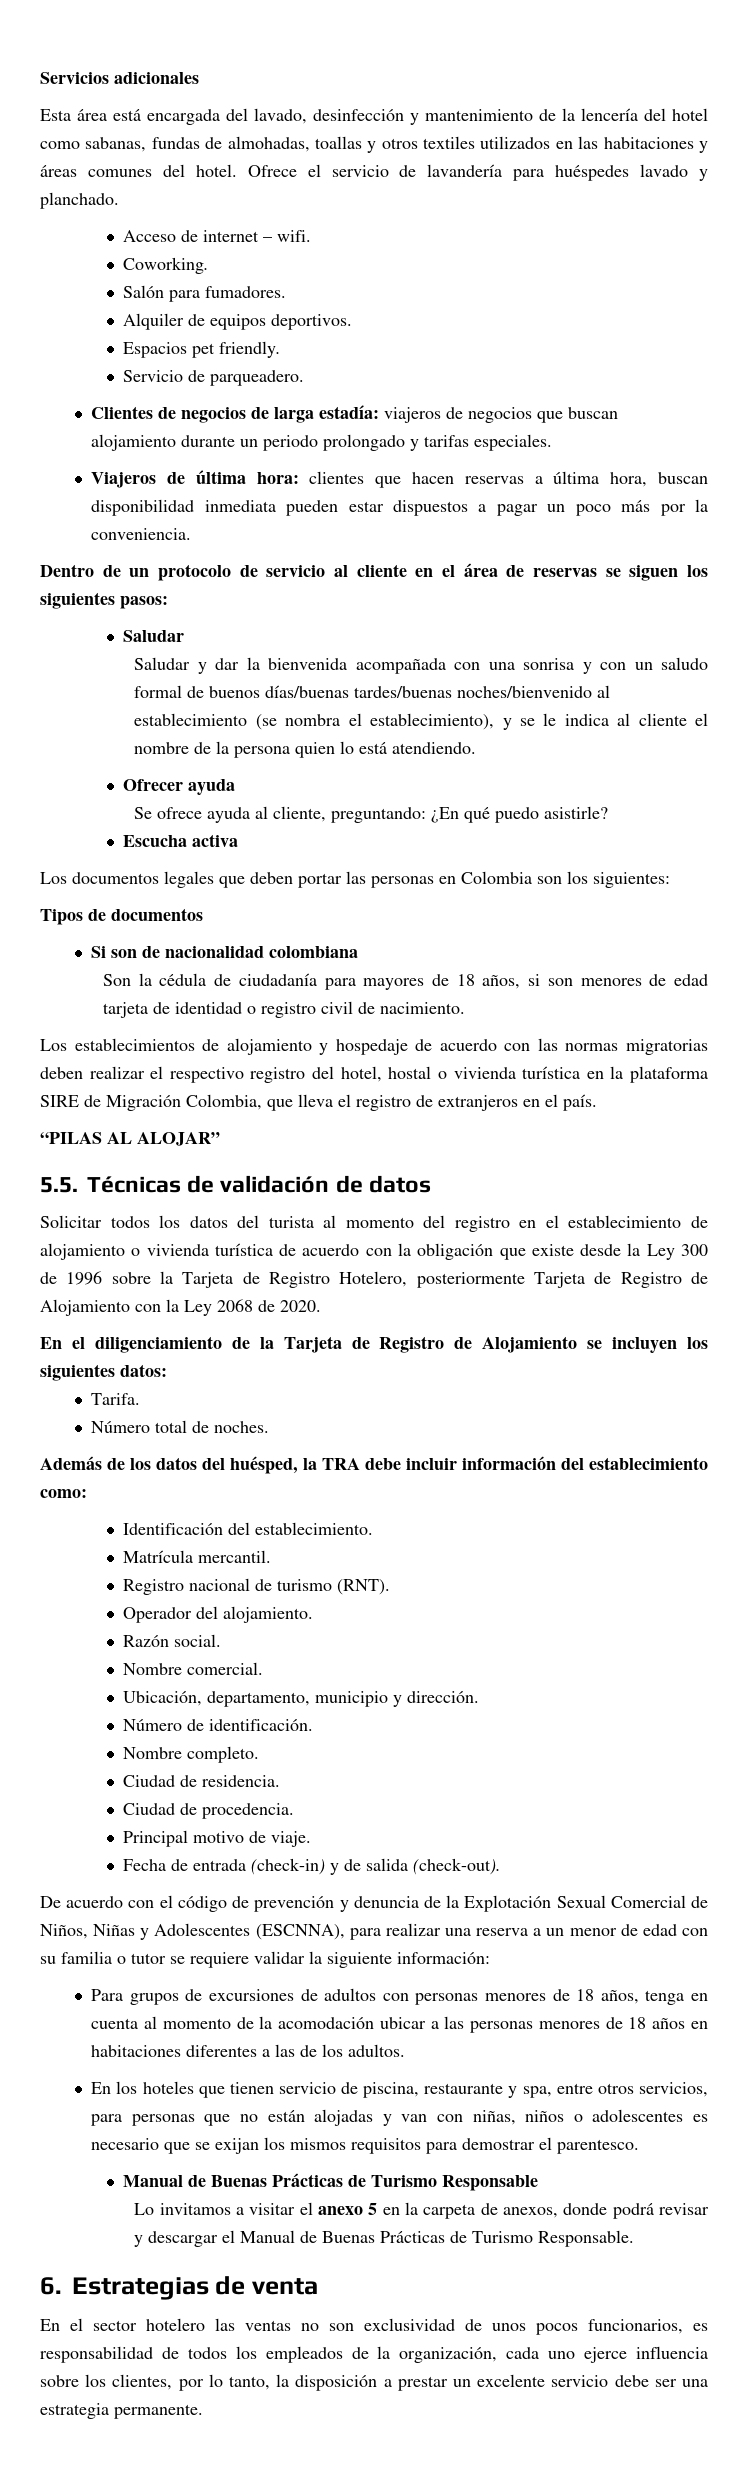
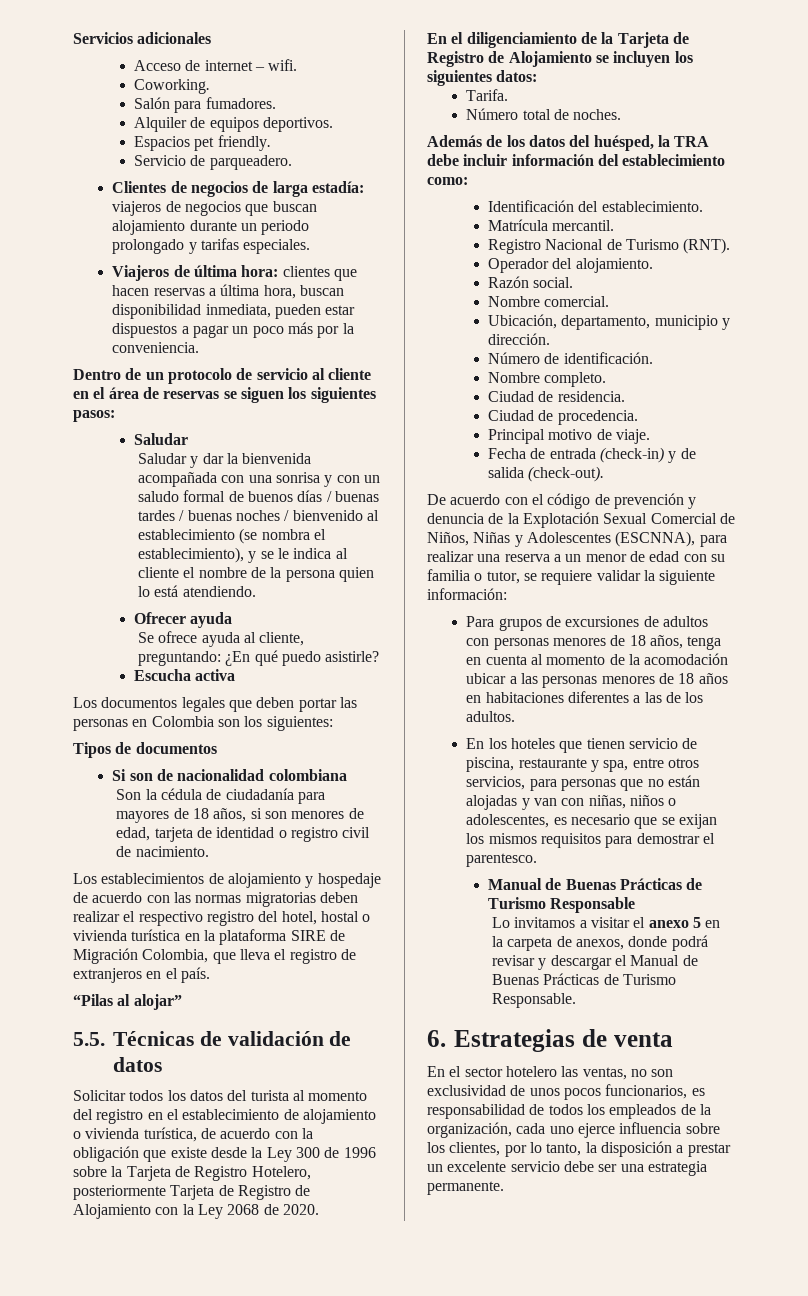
[40,108,708,125] [40,136,708,153] [40,164,708,181] [40,192,119,209] // Esta área está encargada del lavado, desinfección y mantenimiento de la lencería del hotel como sabanas, fundas de almohadas, toallas y otros textiles utilizados en las habitaciones y áreas comunes del hotel. Ofrece el servicio de lavandería para huéspedes lavado y planchado. -> (212, 38) none
[204,500,276,512] inmediata -> [205,304,271,318] inmediata,
[265,685,593,698] días/buenas tardes/buenas noches/bienvenido -> [297,490,379,502] [137,510,363,521] días / buenas tardes / buenas noches / bienvenido
[674,974,708,986] edad -> [116,827,151,841] edad,
[40,1132,220,1146] “PILAS AL ALOJAR” -> [73,994,182,1010] “Pilas al alojar”
[214,1243,273,1256] turística -> [143,1127,197,1142] turística,
[188,1578,332,1591] nacional de turismo -> [545,239,679,250] Nacional de Turismo
[131,1953,166,1964] tutor -> [486,571,520,584] tutor,
[592,2109,684,2122] adolescentes -> [466,814,550,828] adolescentes,
[245,2320,291,2331] ventas -> [582,1067,627,1080] ventas,

